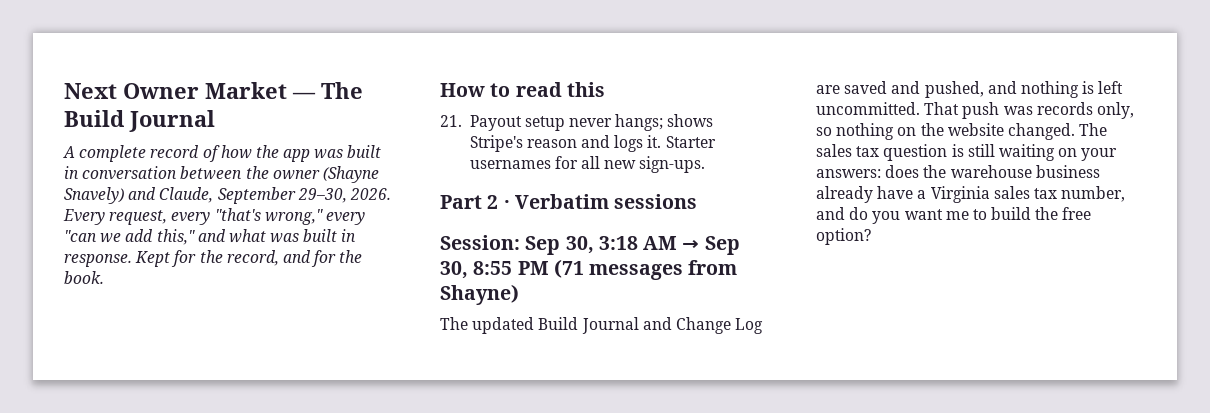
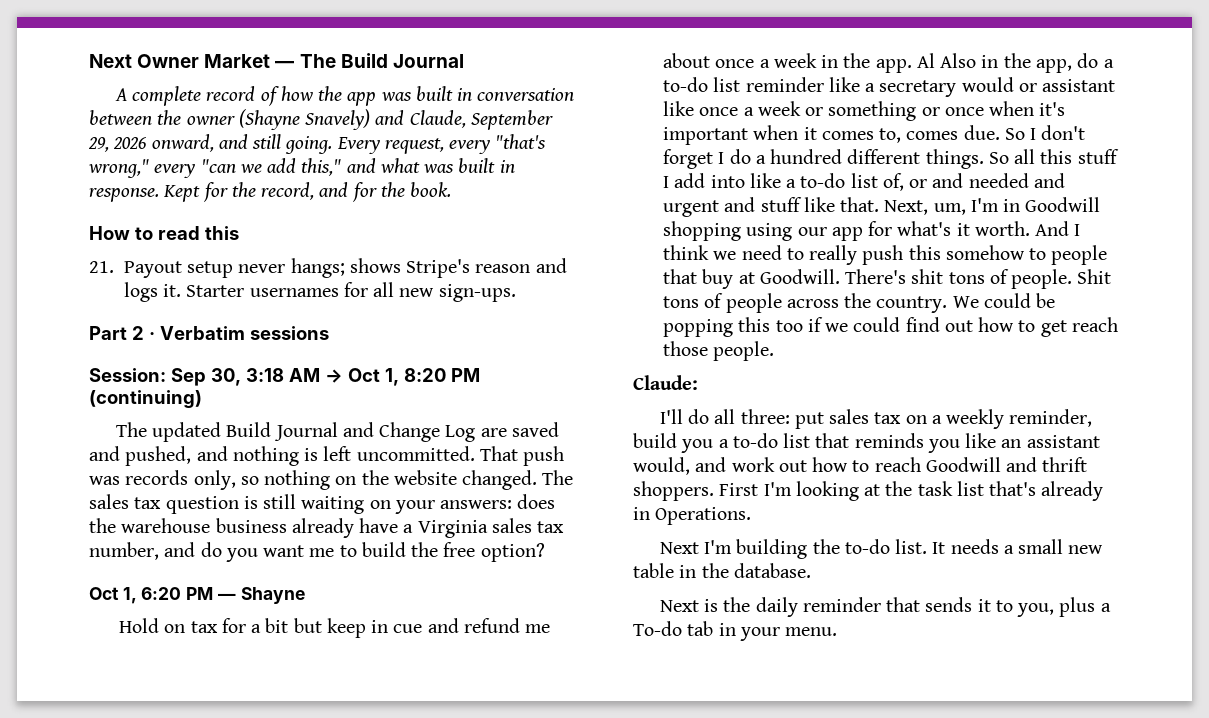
[297,188,391,203] 29–30, 2026. -> [88,134,333,154] 29, 2026 onward, and still going.
[704,236,740,255] [440,259,738,280] [440,284,519,305] Sep 30, 8:55 PM (71 messages from Shayne) -> [347,368,480,386] [89,390,202,408] Oct 1, 8:20 PM (continuing)
(871, 236) none -> [89,587,305,604] [119,618,551,638] [663,53,1114,73] [663,77,1116,97] [663,101,1066,121] [663,125,1086,145] [663,149,1119,169] [663,173,1065,191] [663,197,1101,217] [663,221,1081,241] [663,245,1108,265] [663,269,1112,289] [663,293,1056,313] [663,317,1118,337] [663,341,775,361] [633,375,698,390] [659,409,1093,429] [633,433,1100,453] [633,457,1088,475] [633,481,1104,501] [633,507,752,525] [659,539,1104,559] [633,563,811,578] [659,597,1111,617] [633,621,838,641] // Oct 1, 6:20 PM — Shayne // Hold on tax for a bit but keep in cue and refund me about once a week in the app. Al Also in the app, do a to-do list reminder like a secretary would or assistant like once a week or something or once when it's important when it comes to, comes due. So I don't forget I do a hundred different things. So all this stuff I add into like a to-do list of, or and needed and urgent and stuff like that. Next, um, I'm in Goodwill shopping using our app for what's it worth. And I think we need to really push this somehow to people that buy at Goodwill. There's shit tons of people. Shit tons of people across the country. We could be popping this too if we could find out how to get reach those people. // Claude: // I'll do all three: put sales tax on a weekly reminder, build you a to-do list that reminds you like an assistant would, and work out how to reach Goodwill and thrift shoppers. First I'm looking at the task list that's already in Operations. // Next I'm building the to-do list. It needs a small new table in the database. // Next is the daily reminder that sends it to you, plus a To-do tab in your menu.

